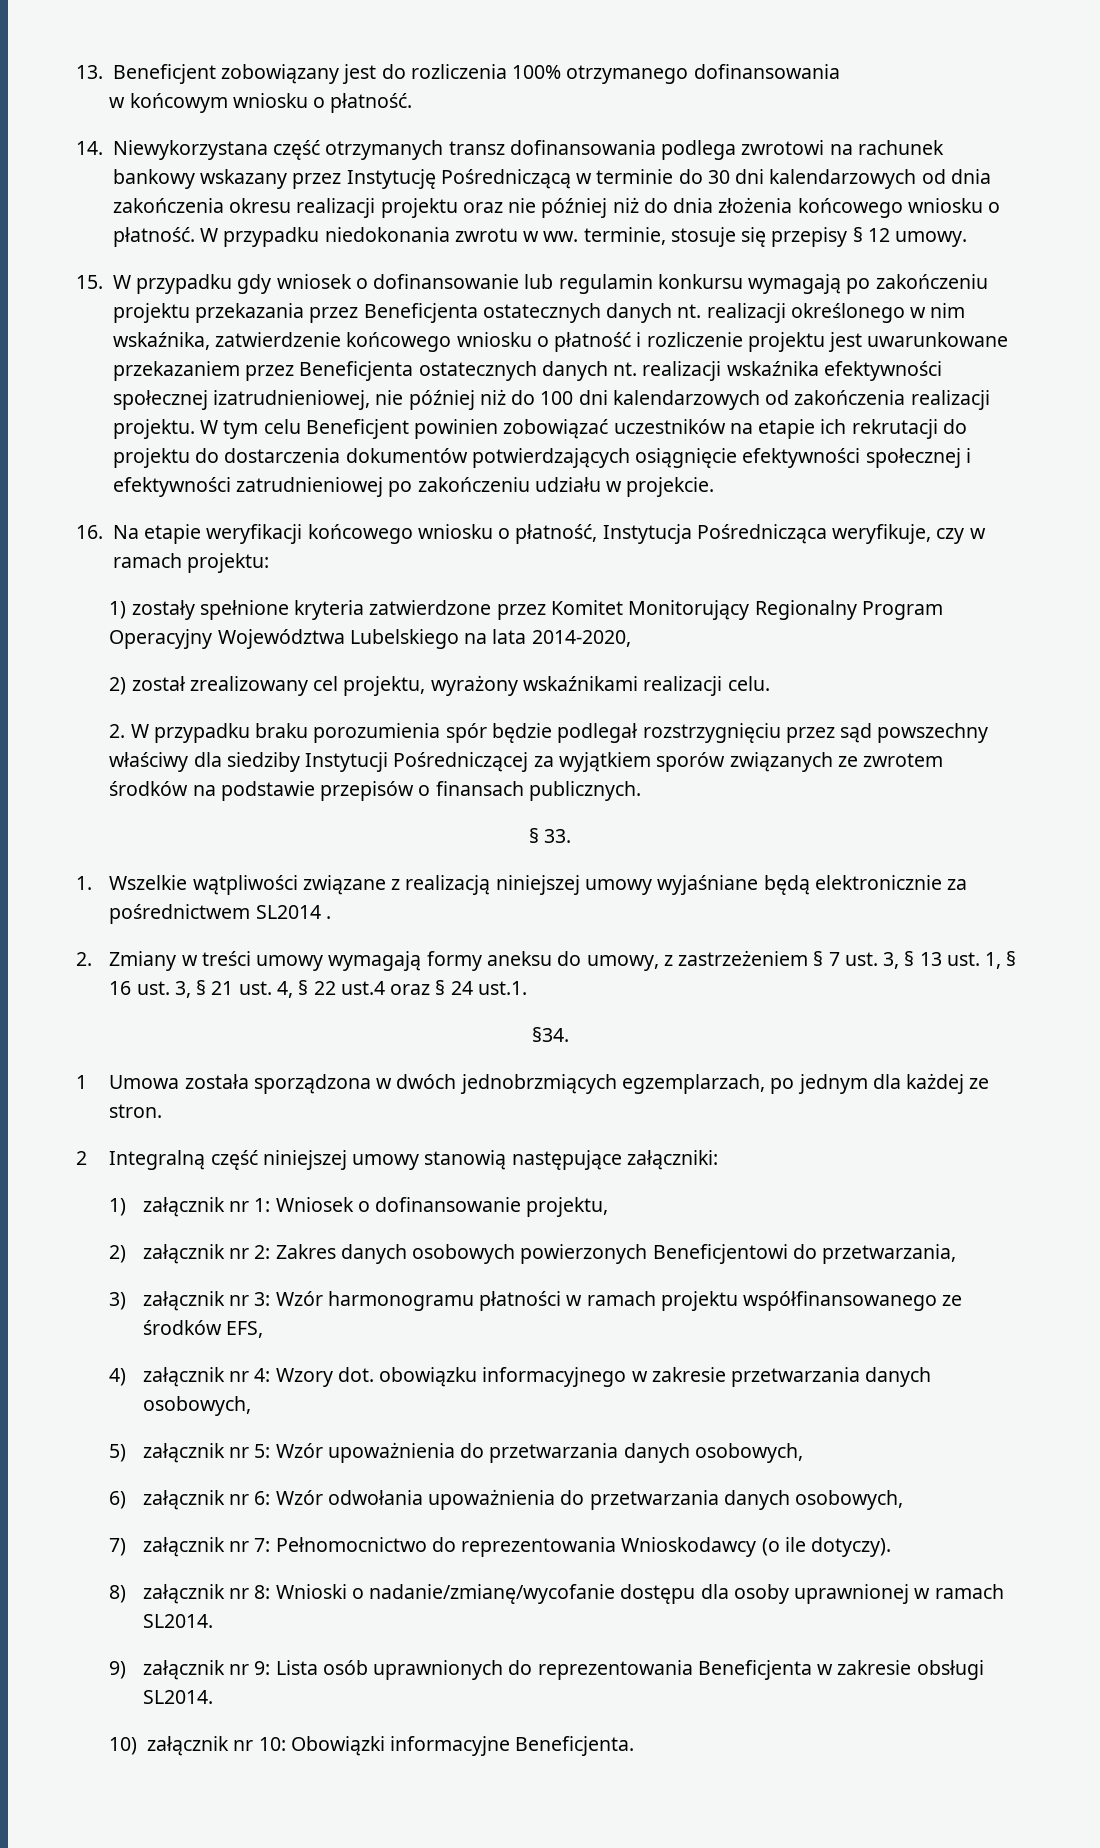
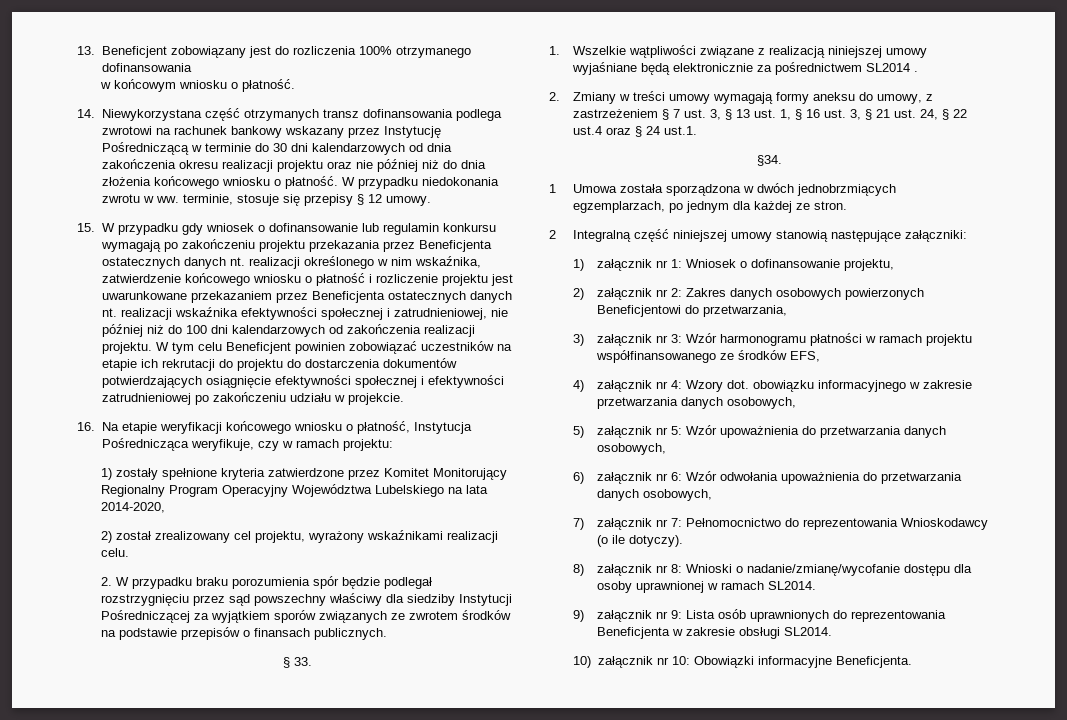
[213,390,371,410] izatrudnieniowej, -> [386,308,487,320] i zatrudnieniowej,
[276,981,293,998] 4, -> [920,109,939,120] 24,

